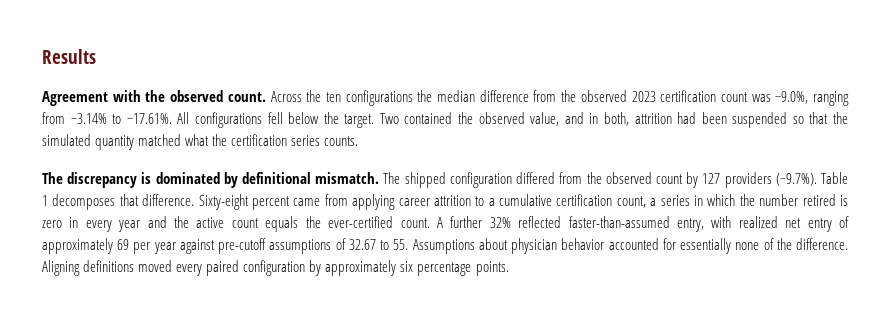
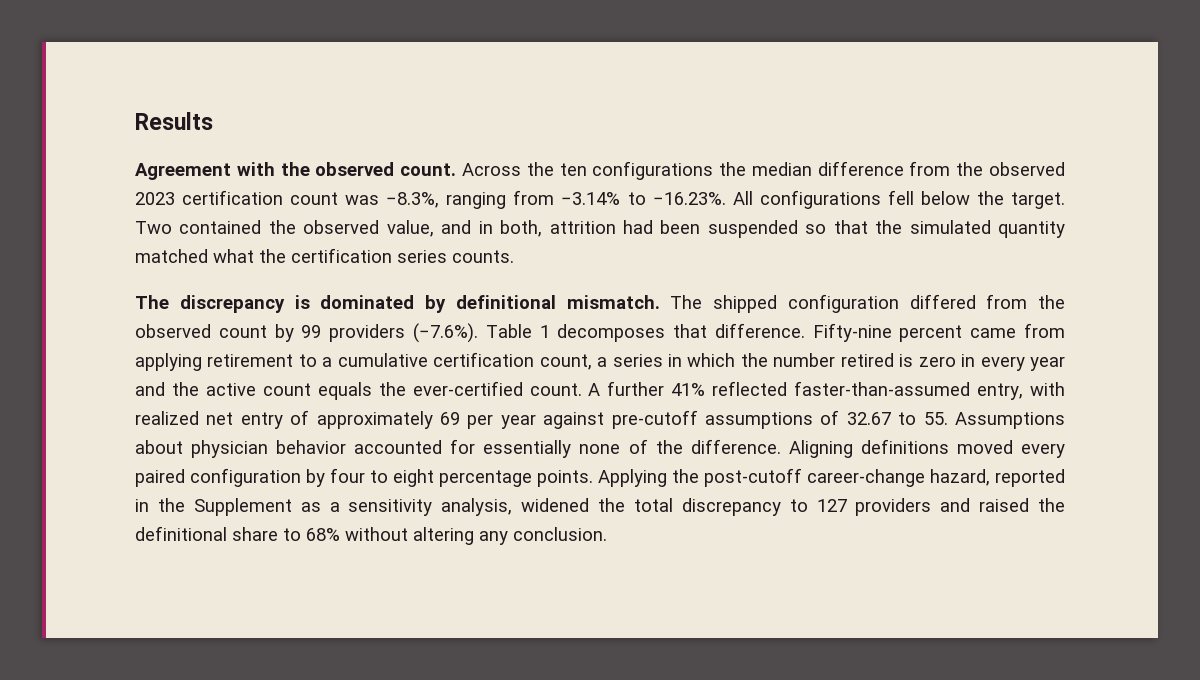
[775,91,809,104] −9.0%, -> [386,192,440,208] −8.3%,
[126,113,172,124] −17.61%. -> [652,192,726,205] −16.23%.
[702,172,817,188] 127 providers (−9.7%). -> [301,323,478,343] 99 providers (−7.6%).
[198,194,249,210] Sixty-eight -> [812,323,892,342] Fifty-nine
[398,195,471,206] career attrition -> [207,354,294,367] retirement
[489,217,511,228] 32% -> [671,383,706,396] 41%
[325,260,509,276] approximately six percentage points. -> [330,468,1065,487] [135,498,1065,516] [135,526,607,545] four to eight percentage points. Applying the post-cutoff career-change hazard, reported in the Supplement as a sensitivity analysis, widened the total discrepancy to 127 providers and raised the definitional share to 68% without altering any conclusion.

